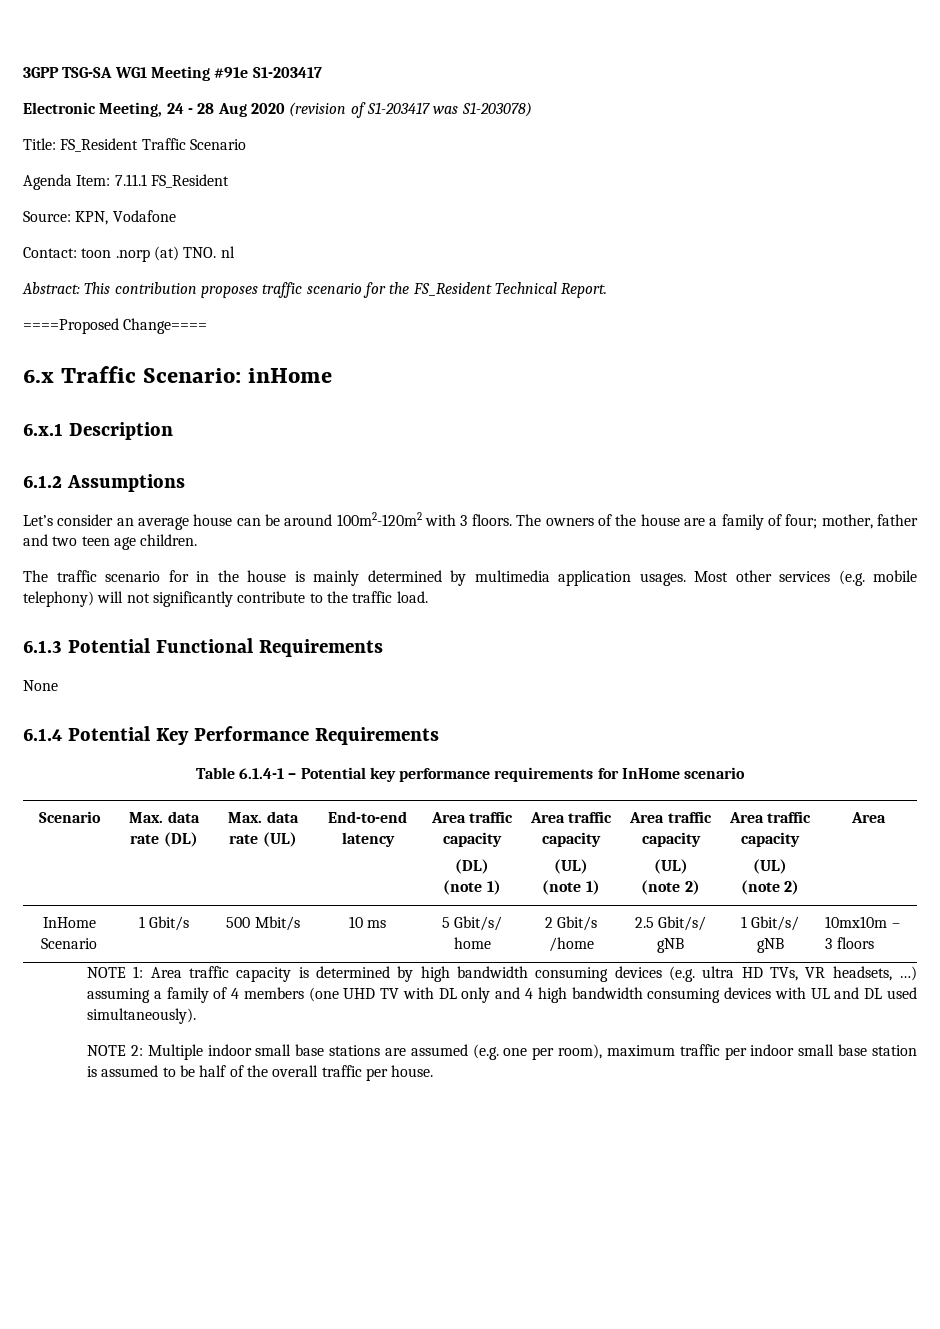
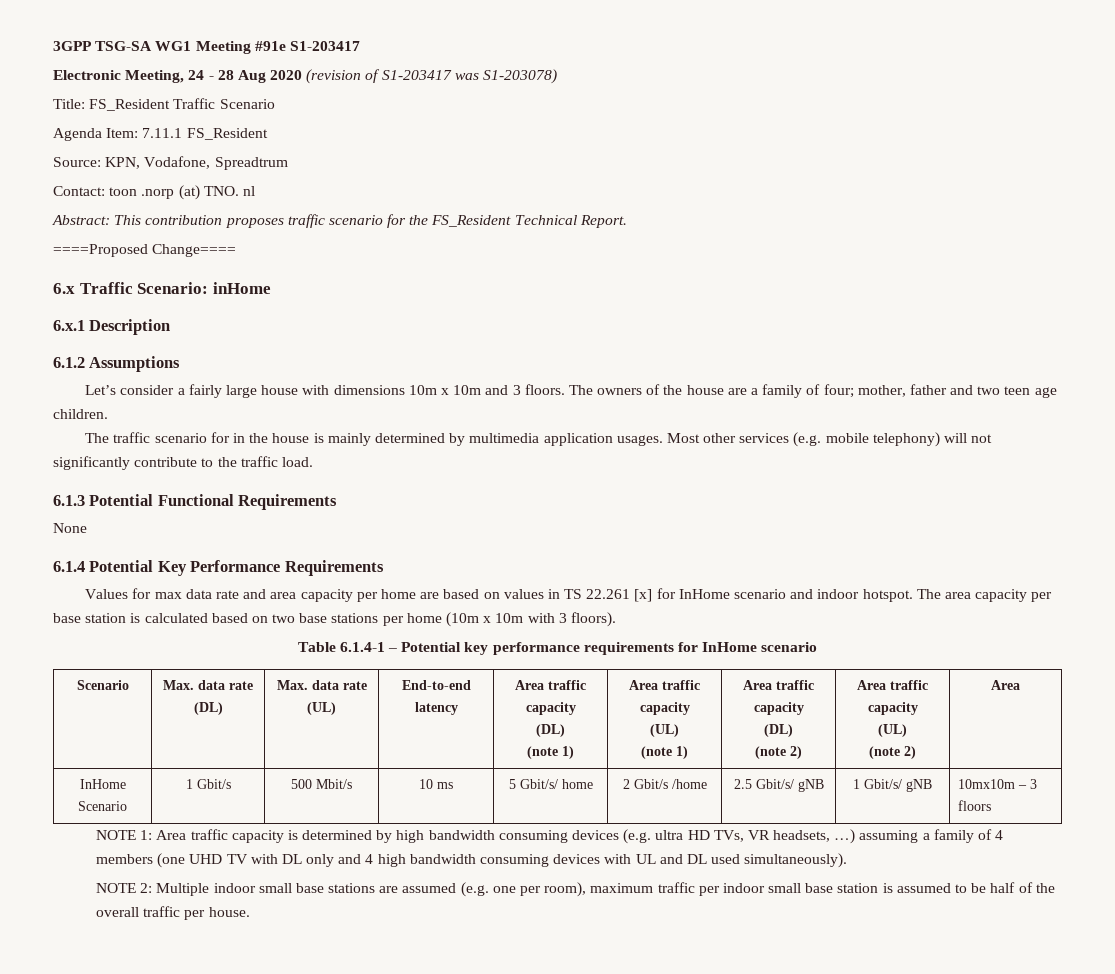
[112,210,176,222] Vodafone -> [144,156,288,170] Vodafone, Spreadtrum
[116,512,457,530] an average house can be around 100m2-120m2 with -> [177,384,509,398] a fairly large house with dimensions 10m x 10m and
(439, 736) none -> [85,588,1053,602] [53,612,616,627] // Values for max data rate and area capacity per home are based on values in TS 22.261 [x] for InHome scenario and indoor hotspot. The area capacity per base station is calculated based on two base stations per home (10m x 10m with 3 floors).
[653,859,688,874] (UL) -> [764,724,794,737] (DL)

